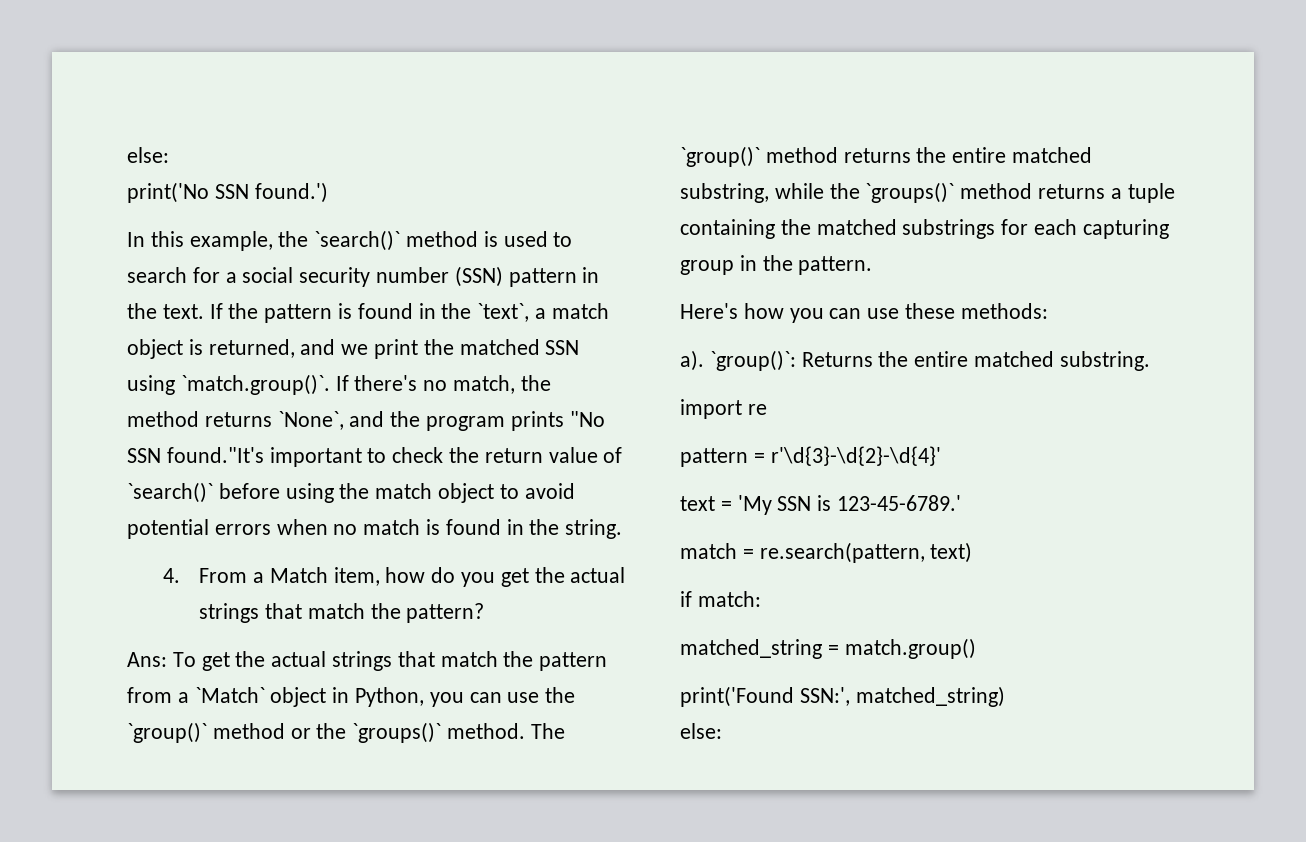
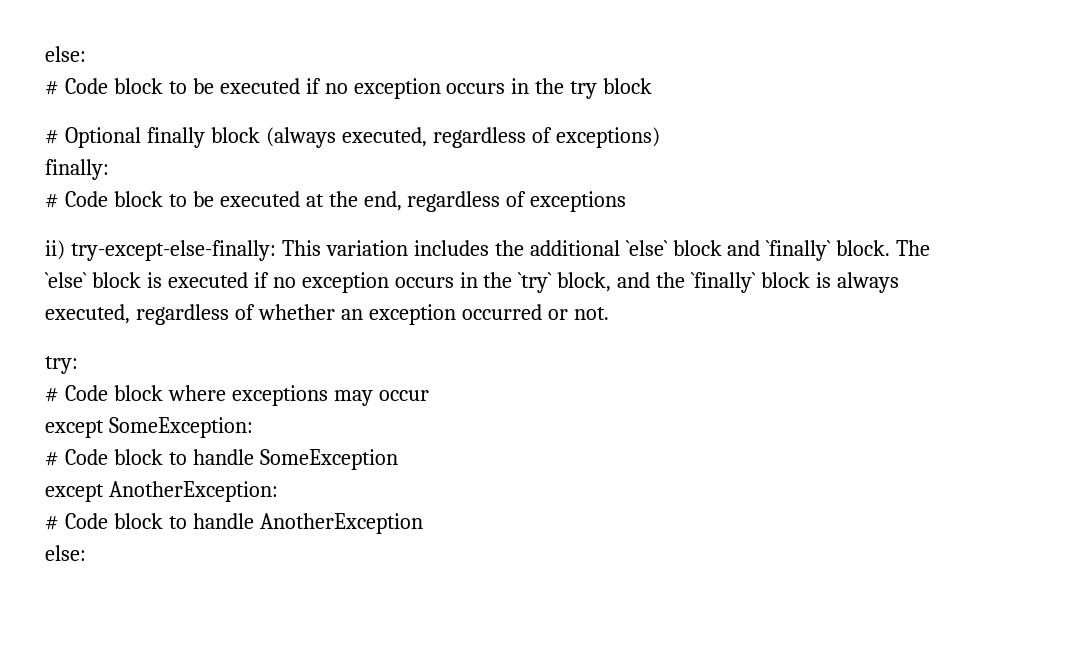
[127,182,328,203] [127,230,573,251] [127,266,600,287] [127,303,609,323] [127,339,580,359] [127,374,551,395] [127,411,605,431] [127,447,623,467] [127,482,575,503] [127,519,623,539] [163,567,626,587] [199,603,485,623] [127,651,608,671] [127,687,576,707] [127,722,565,743] [680,146,1093,167] [680,182,1175,203] [680,219,1169,239] [680,255,873,275] [680,303,1048,323] [680,350,1150,371] [680,399,767,419] [680,446,941,467] [680,495,962,515] [680,542,973,563] [680,591,761,607] [680,638,976,659] [680,686,1005,707] print('No SSN found.') // In this example, the `search()` method is used to search for a social security number (SSN) pattern in the text. If the pattern is found in the `text`, a match object is returned, and we print the matched SSN using `match.group()`. If there's no match, the method returns `None`, and the program prints "No SSN found."It's important to check the return value of `search()` before using the match object to avoid potential errors when no match is found in the string. // 4. From a Match item, how do you get the actual strings that match the pattern? // Ans: To get the actual strings that match the pattern from a `Match` object in Python, you can use the `group()` method or the `groups()` method. The `group()` method returns the entire matched substring, while the `groups()` method returns a tuple containing the matched substrings for each capturing group in the pattern. // Here's how you can use these methods: // a). `group()`: Returns the entire matched substring. // import re // pattern = r'\d{3}-\d{2}-\d{4}' // text = 'My SSN is 123-45-6789.' // match = re.search(pattern, text) // if match: // matched_string = match.group() // print('Found SSN:', matched_string) -> [45,78,653,99] [45,127,660,148] [45,159,109,180] [45,191,627,212] [45,240,931,261] [45,272,899,293] [45,304,609,325] [45,356,78,374] [45,385,429,406] [45,417,253,438] [45,449,398,470] [45,481,278,502] [45,513,423,534] # Code block to be executed if no exception occurs in the try block // # Optional finally block (always executed, regardless of exceptions) // finally: // # Code block to be executed at the end, regardless of exceptions // ii) try-except-else-finally: This variation includes the additional `else` block and `finally` block. The `else` block is executed if no exception occurs in the `try` block, and the `finally` block is always executed, regardless of whether an exception occurred or not. // try: // # Code block where exceptions may occur // except SomeException: // # Code block to handle SomeException // except AnotherException: // # Code block to handle AnotherException

